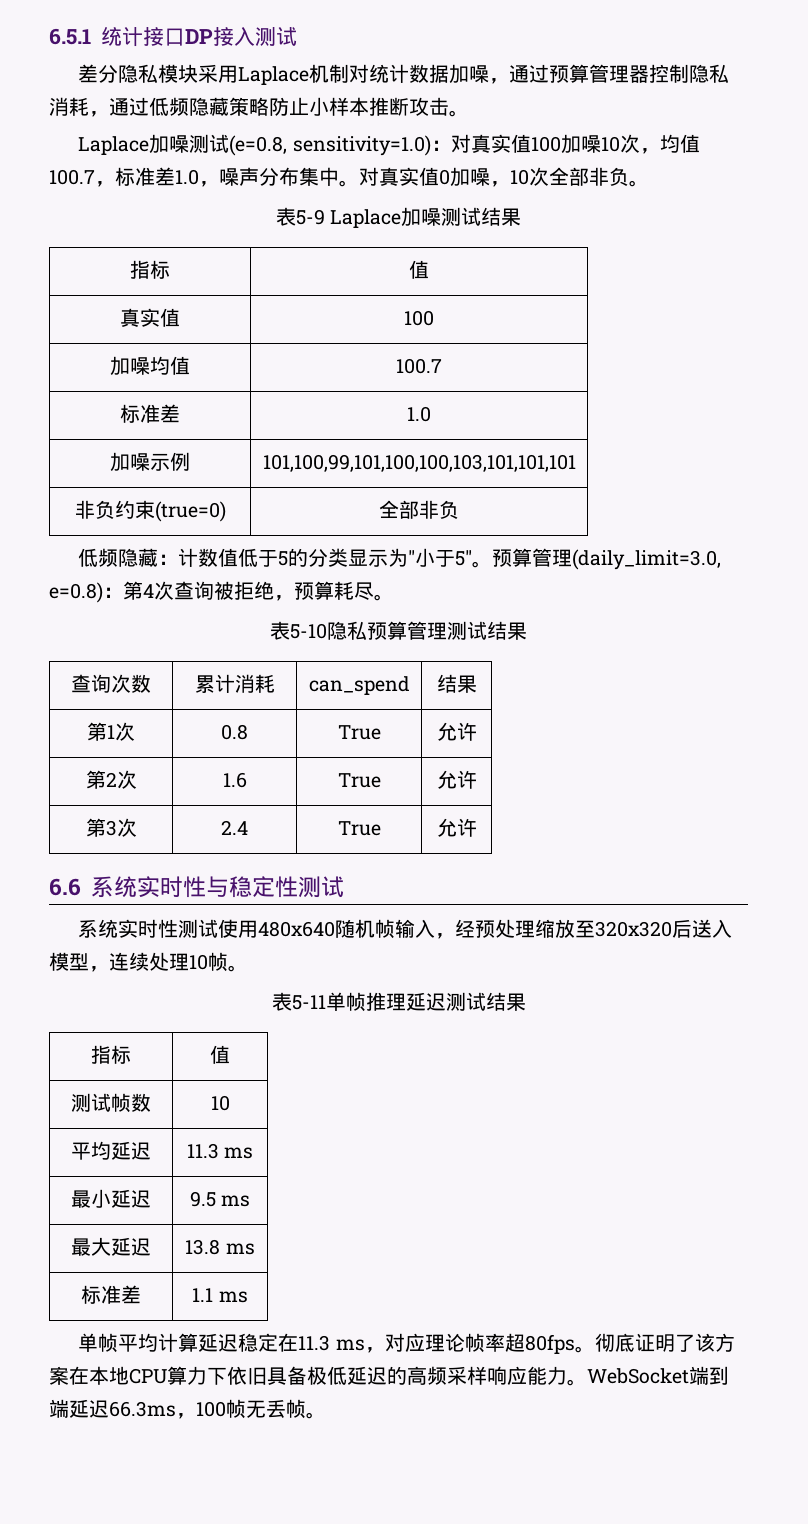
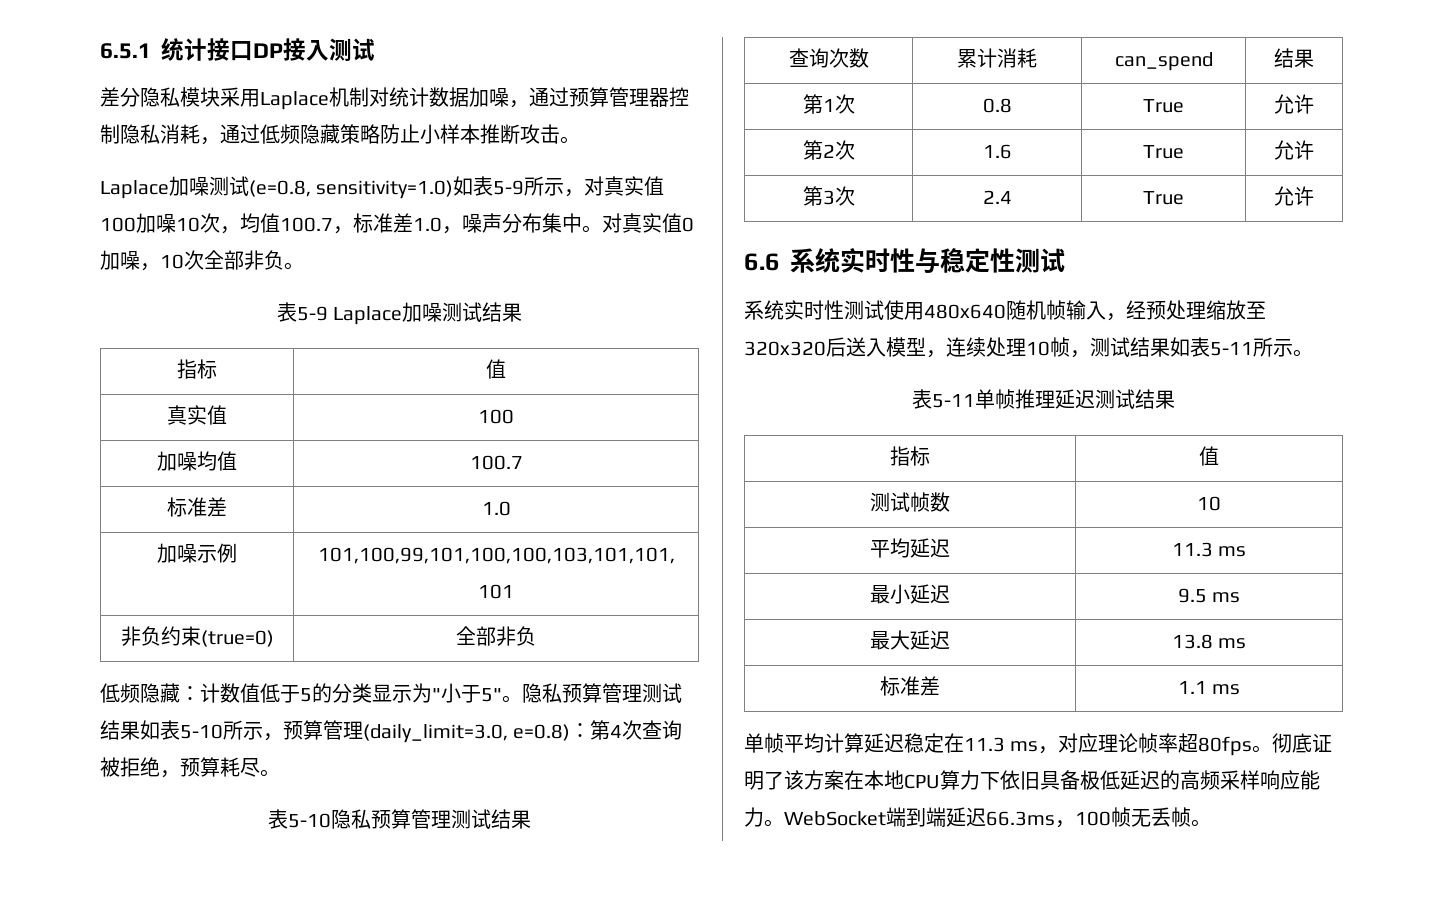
[430,140,451,151] ： -> [453,176,585,197] 如表5-9所示，
(493, 564) none -> [522,683,682,703] [100,720,283,741] 隐私预算管理测试结果如表5-10所示，
(228, 962) none -> [1070,337,1293,358] ，测试结果如表5-11所示

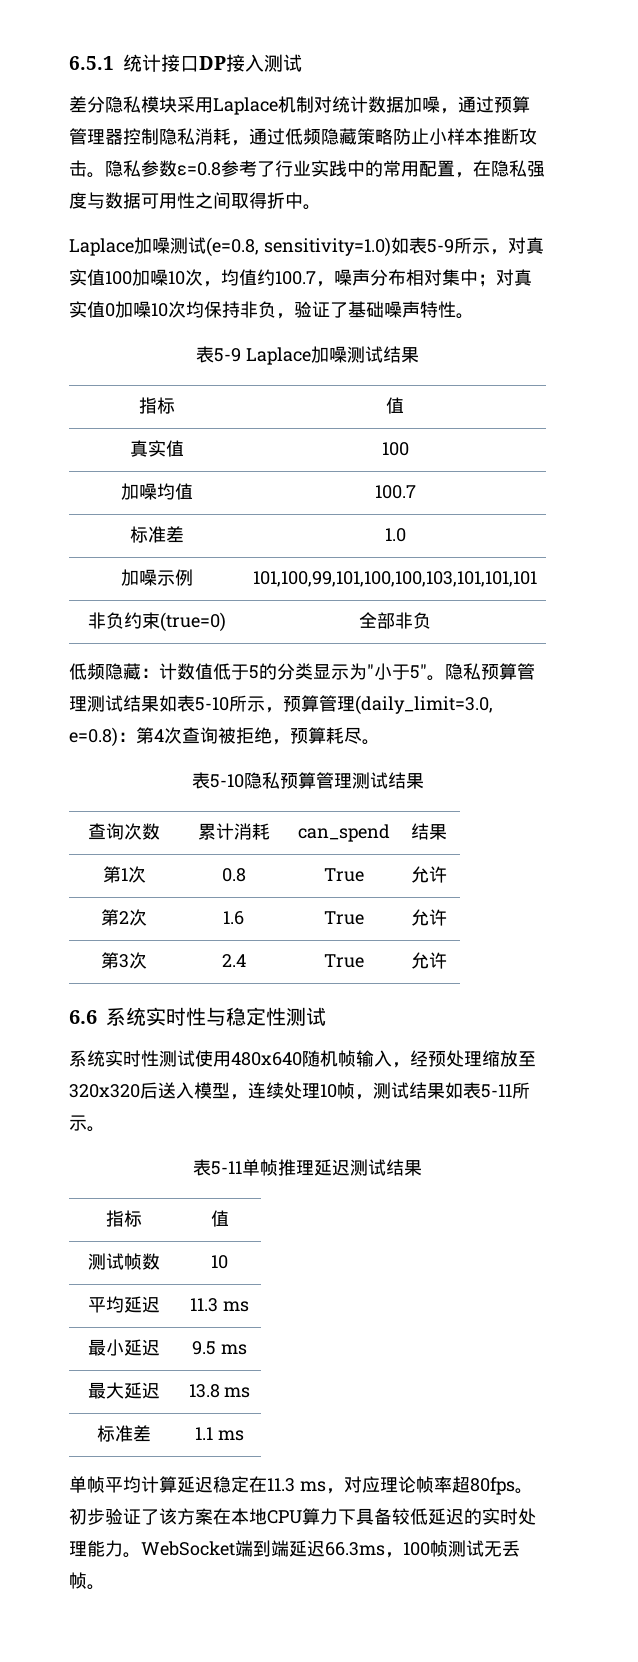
(580, 140) none -> [105,160,545,178] [69,192,321,210] 隐私参数ε=0.8参考了行业实践中的常用配置，在隐私强度与数据可用性之间取得折中。
[280,213,694,234] [100,250,284,271] 100.7，标准差1.0，噪声分布集中。对真实值0加噪，10次全部非负 -> [257,269,532,287] [69,301,456,319] 约100.7，噪声分布相对集中；对真实值0加噪10次均保持非负，验证了基础噪声特性
[1272,733,1333,753] [744,771,764,790] 彻底证明 -> [69,1508,141,1525] 初步验证
[1000,770,1300,790] 依旧具备极低延迟的高频采样响应 -> [356,1508,536,1525] [69,1541,87,1557] 具备较低延迟的实时处理
(1131, 817) none -> [448,1540,484,1557] 测试

